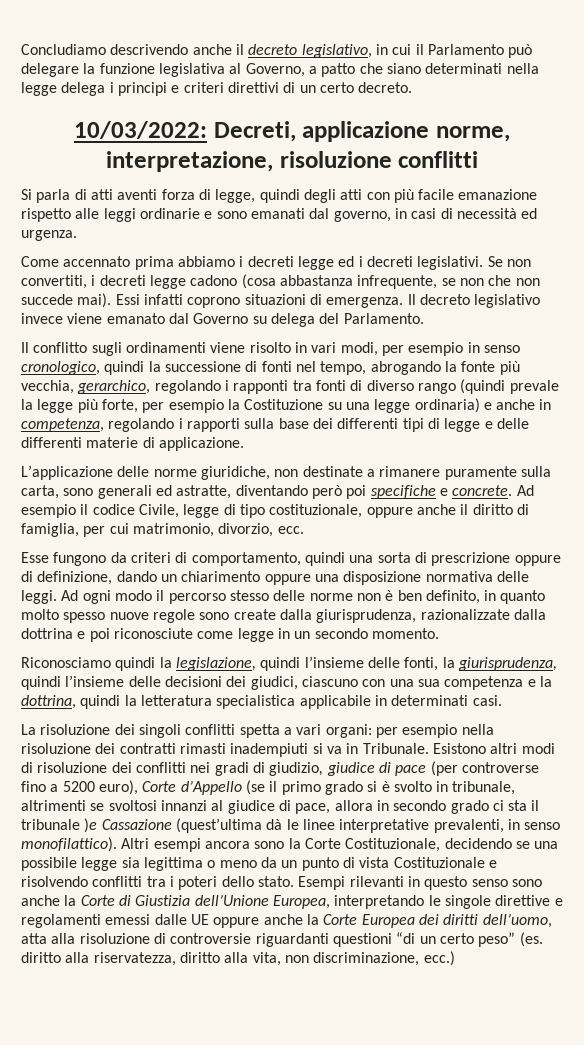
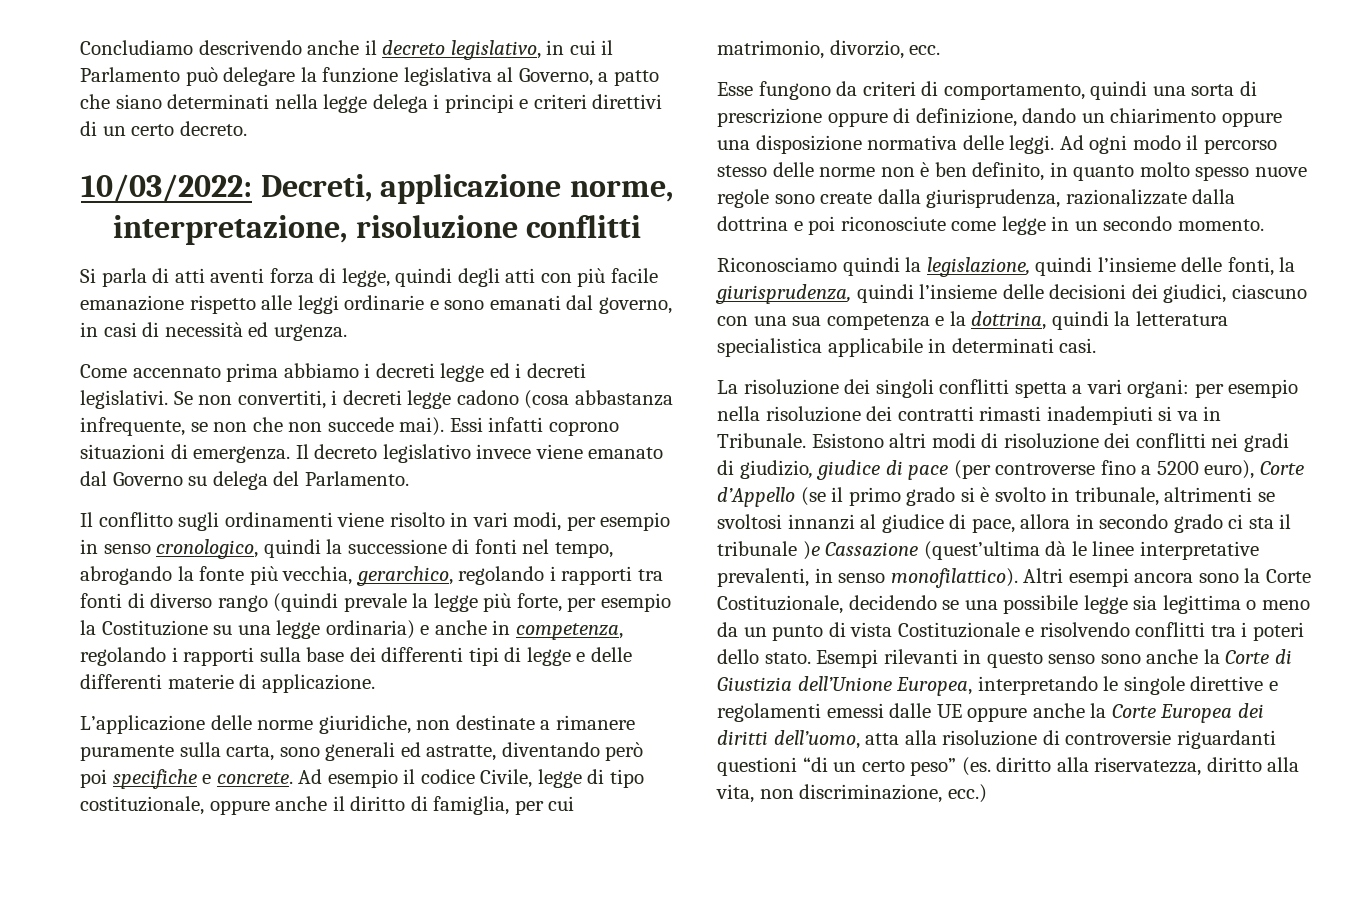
[233,380,289,394] rapponti -> [561,566,633,585] rapporti

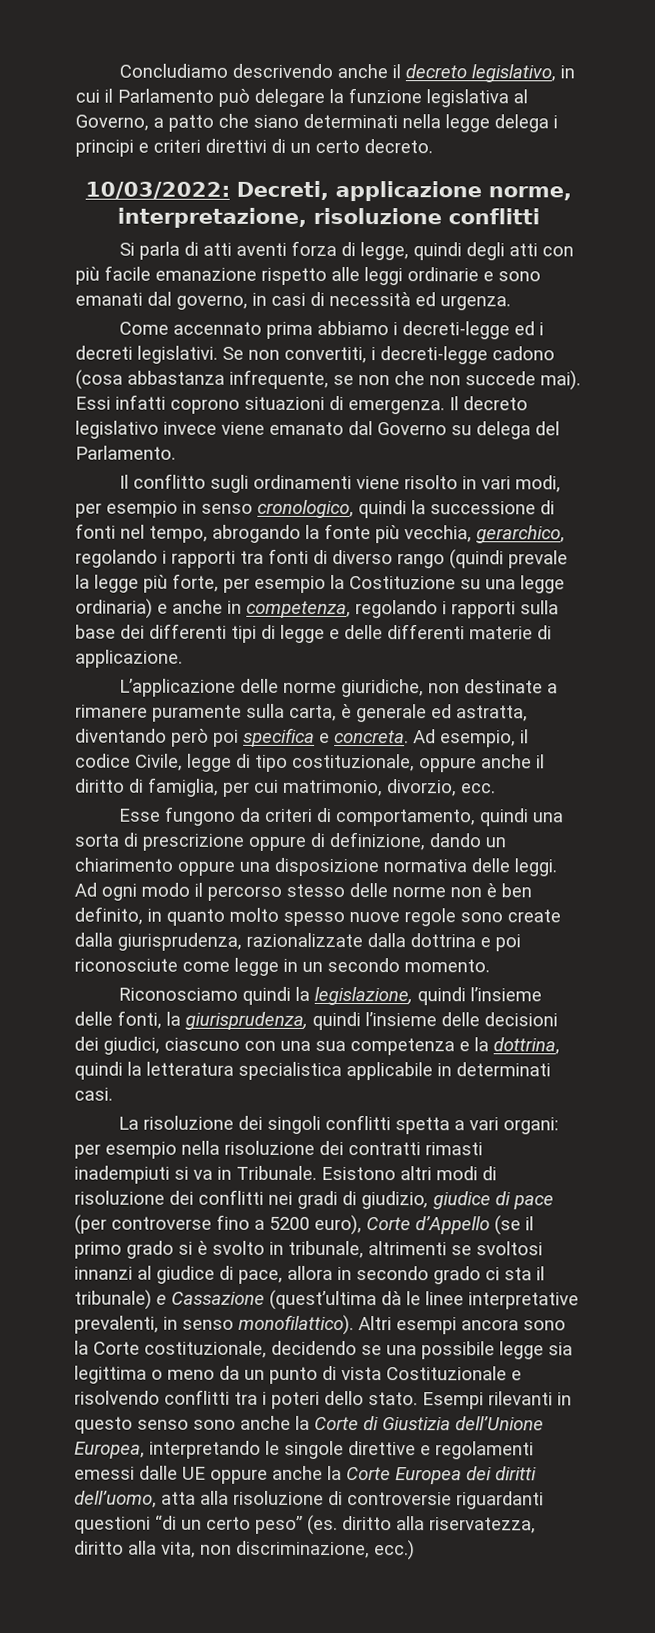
[375,363,485,382] decreti legge -> [401,321,510,340] decreti-legge
[342,390,452,409] decreti legge -> [380,346,488,365] decreti-legge
[279,742,644,761] [80,769,398,789] sono generali ed astratte, diventando però poi specifiche e concrete. Ad esempio -> [341,704,528,723] [75,727,516,748] è generale ed astratta, diventando però poi specifica e concreta. Ad esempio,
[717,541,820,560] tribunale )e -> [74,1289,167,1310] tribunale) e
[717,595,843,614] Costituzionale, -> [144,1340,267,1358] costituzionale,

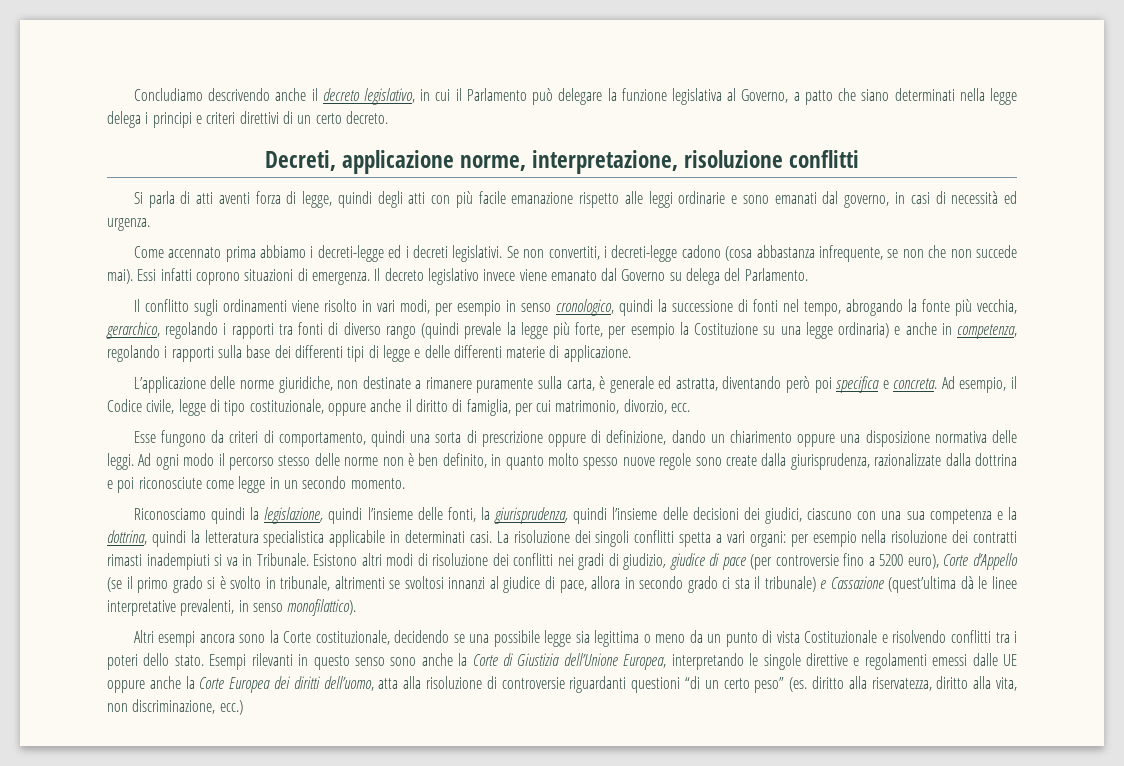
[84,181,230,199] 10/03/2022: -> (388, 117) none
[75,753,183,771] codice Civile, -> [107,399,175,414] Codice civile,
(113, 1094) // -> (492, 537) none
[111,1216,212,1230] controverse -> [775,554,839,566] controversie
(354, 1325) none -> (357, 607) //

